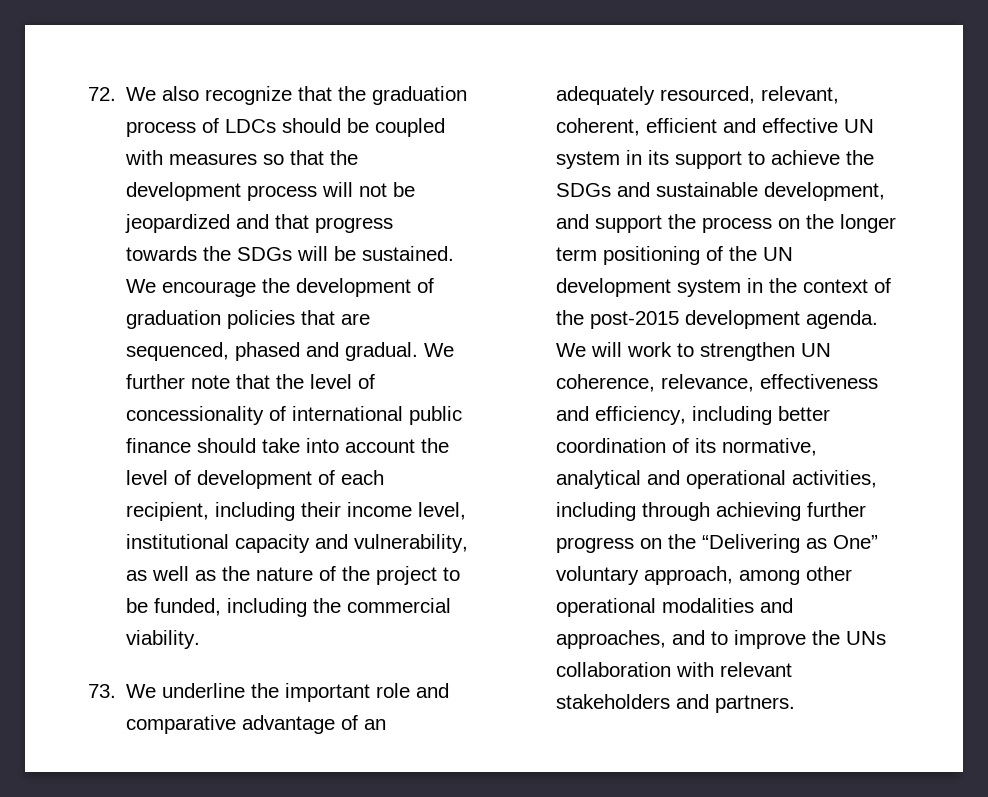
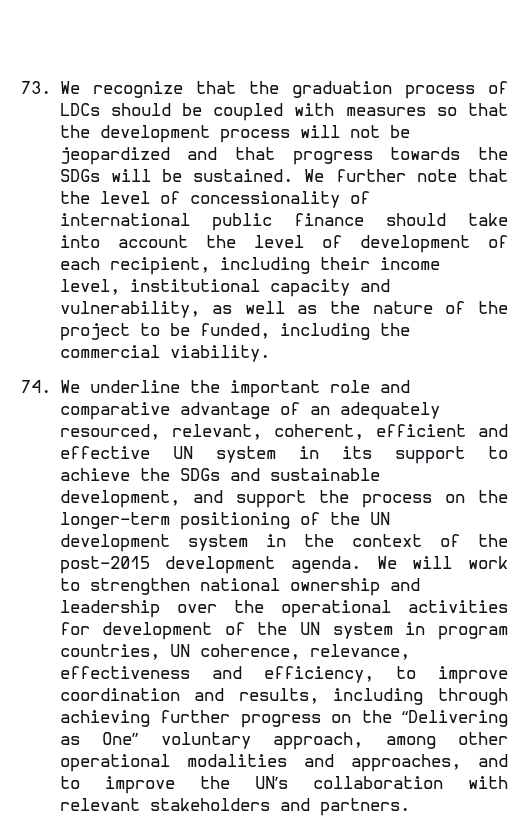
[88,86,200,101] 72. We also -> [21,81,80,94] 73. We
[162,278,435,297] [126,310,371,329] [126,342,455,361] encourage the development of graduation policies that are sequenced, phased and gradual. We -> (325, 175) none
[88,684,116,698] 73. -> [21,380,51,393] 74.
[840,214,897,233] [556,247,598,261] longer term -> [59,512,170,529] longer-term
(796, 351) none -> [199,578,420,596] [59,600,508,618] [59,622,509,640] [59,644,160,660] national ownership and leadership over the operational activities for development of the UN system in program countries,
[692,406,831,425] [556,438,818,456] [556,470,878,489] including better coordination of its normative, analytical and operational activities, -> [395,666,508,684] [59,688,319,704] to improve coordination and results,
[846,631,887,645] UNs -> [254,776,288,789] UN’s

